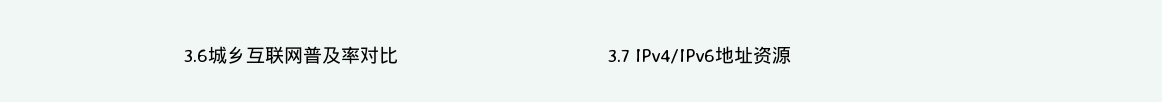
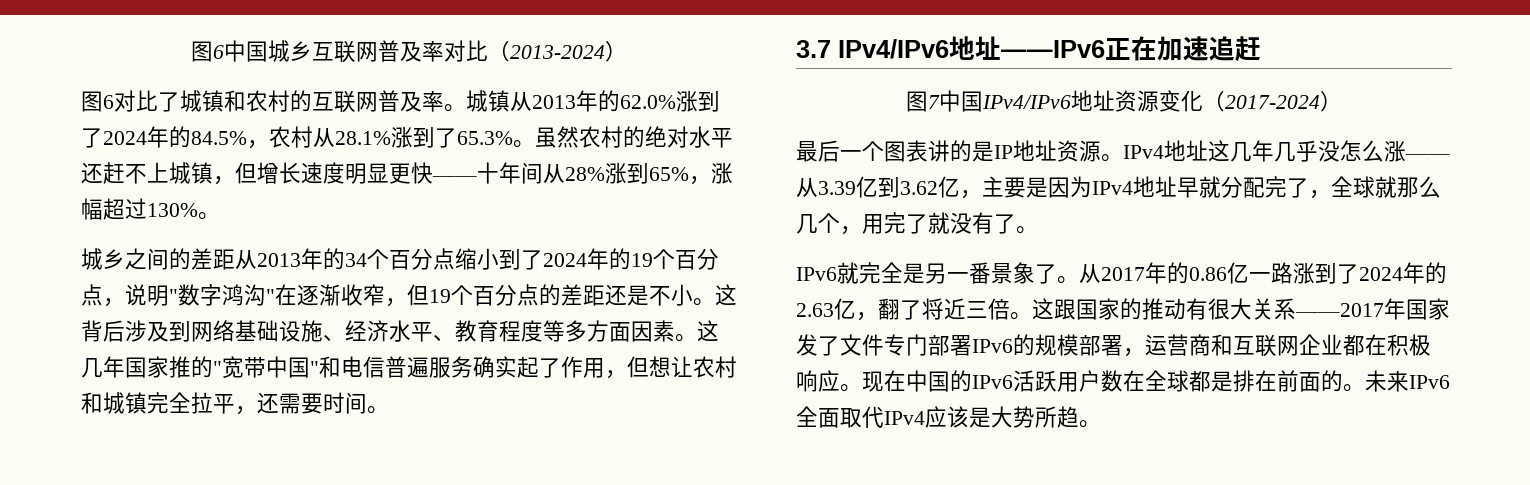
[182,49,208,62] 3.6 -> [191,40,268,62] 图6中国
[607,46,792,64] // 3.7 IPv4/IPv6地址资源 -> [488,41,627,62] [81,90,720,113] [81,126,733,149] [81,162,733,185] [81,198,220,220] [81,248,719,270] [81,284,737,307] [81,320,719,342] [81,356,737,379] [81,392,389,415] [796,36,1261,62] [906,90,1342,112] [796,140,1450,162] [796,176,1441,199] [796,212,1038,235] [796,262,1447,284] [796,298,1450,321] [796,334,1431,357] [796,370,1450,392] [796,406,1101,428] （2013-2024） // 图6对比了城镇和农村的互联网普及率。城镇从2013年的62.0%涨到了2024年的84.5%，农村从28.1%涨到了65.3%。虽然农村的绝对水平还赶不上城镇，但增长速度明显更快——十年间从28%涨到65%，涨幅超过130%。 // 城乡之间的差距从2013年的34个百分点缩小到了2024年的19个百分点，说明"数字鸿沟"在逐渐收窄，但19个百分点的差距还是不小。这背后涉及到网络基础设施、经济水平、教育程度等多方面因素。这几年国家推的"宽带中国"和电信普遍服务确实起了作用，但想让农村和城镇完全拉平，还需要时间。 // 3.7 IPv4/IPv6地址——IPv6正在加速追赶 // 图7中国IPv4/IPv6地址资源变化（2017-2024） // 最后一个图表讲的是IP地址资源。IPv4地址这几年几乎没怎么涨——从3.39亿到3.62亿，主要是因为IPv4地址早就分配完了，全球就那么几个，用完了就没有了。 // IPv6就完全是另一番景象了。从2017年的0.86亿一路涨到了2024年的2.63亿，翻了将近三倍。这跟国家的推动有很大关系——2017年国家发了文件专门部署IPv6的规模部署，运营商和互联网企业都在积极响应。现在中国的IPv6活跃用户数在全球都是排在前面的。未来IPv6全面取代IPv4应该是大势所趋。

